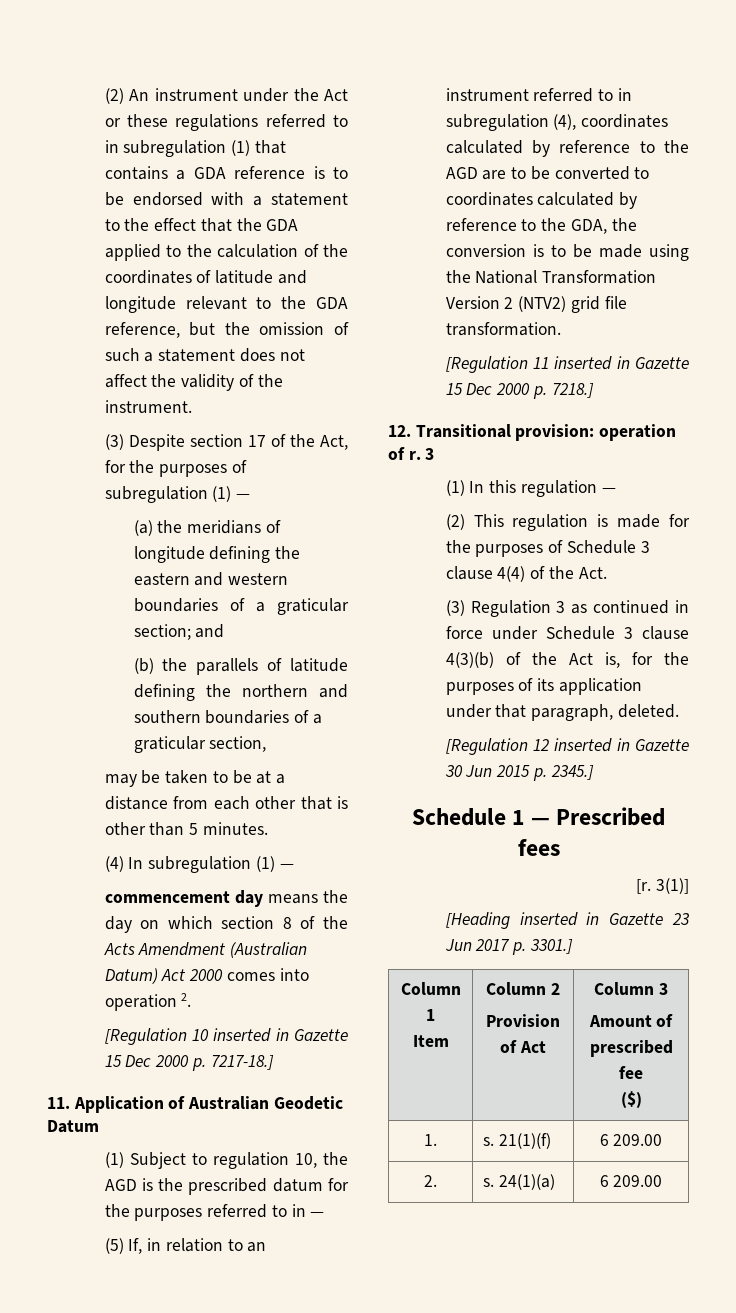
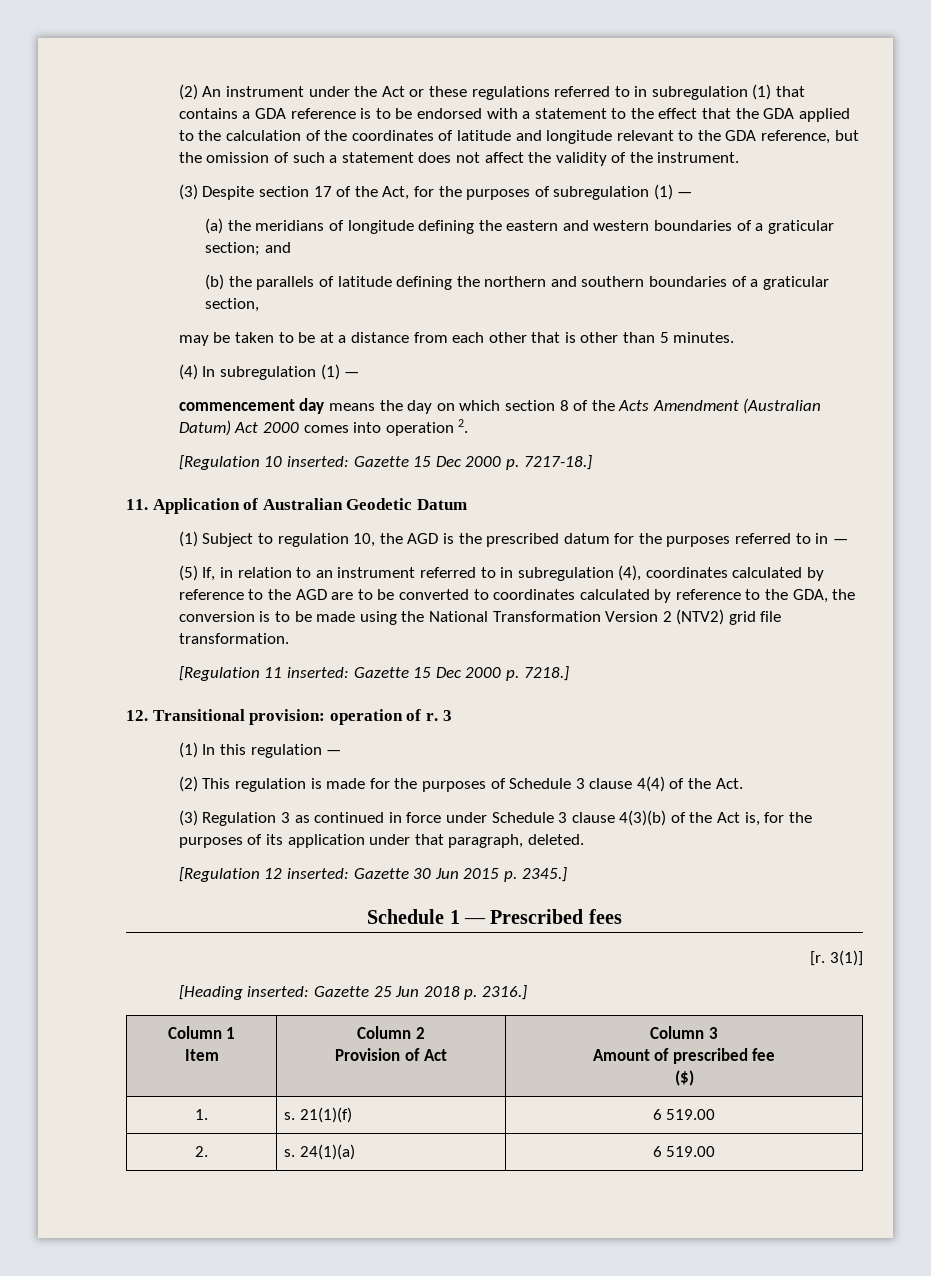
[213,1028,289,1042] inserted in -> [286,456,349,467] inserted:
[554,356,630,370] inserted in -> [286,667,349,678] inserted:
[554,738,630,752] inserted in -> [286,868,349,879] inserted:
[519,912,689,926] [444,939,573,955] inserted in Gazette 23 Jun 2017 p. 3301.] -> [247,985,527,1000] inserted: Gazette 25 Jun 2018 p. 2316.]
[613,1134,663,1146] 209.00 -> [666,1109,716,1120] 519.00
[613,1175,663,1187] 209.00 -> [666,1146,716,1157] 519.00

